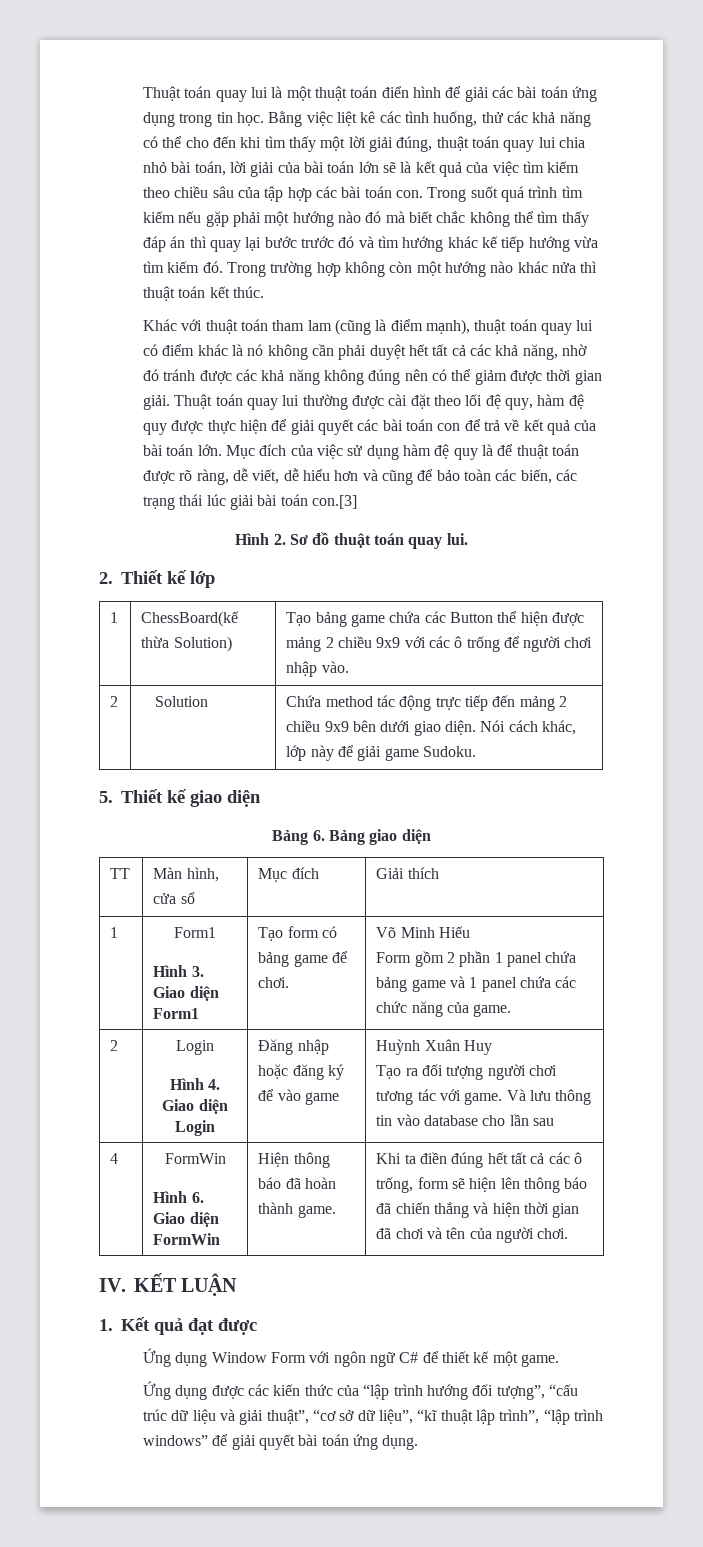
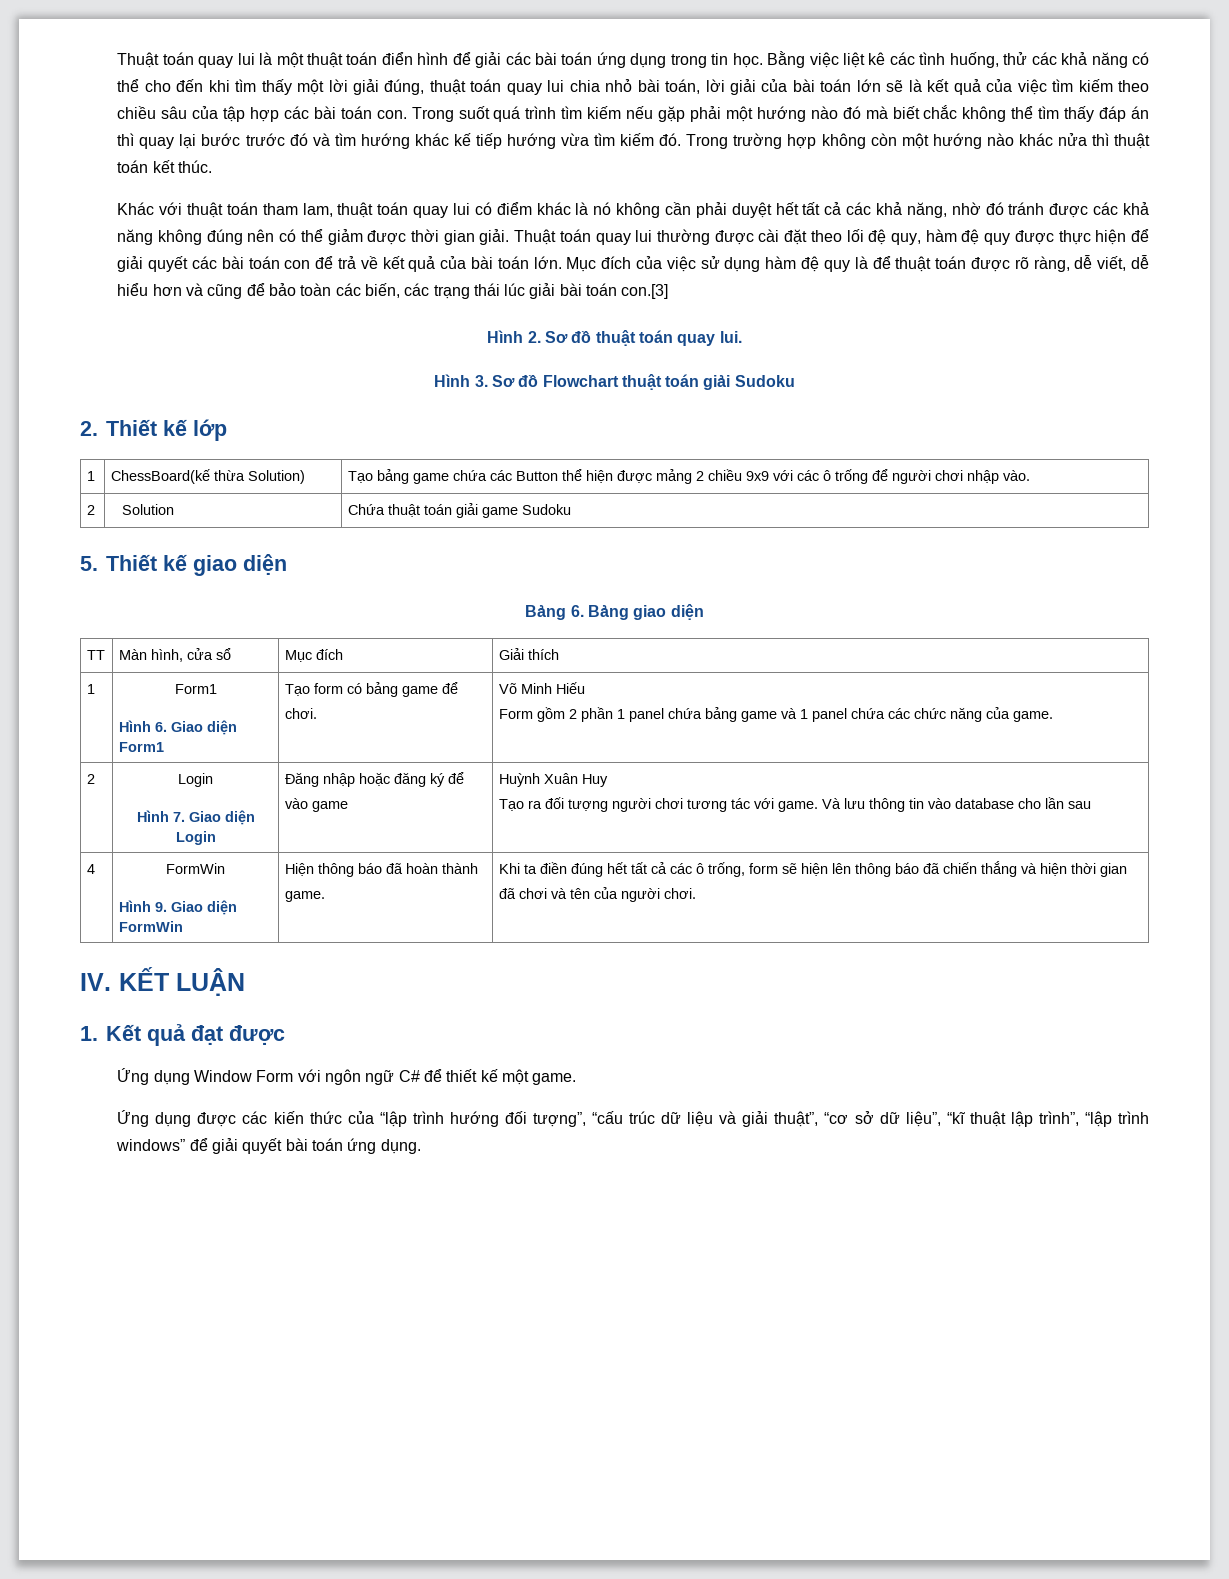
[307,319,471,335] lam (cũng là điểm mạnh), -> [302,203,333,217] lam,
(468, 539) none -> [434,374,795,390] // Hình 3. Sơ đồ Flowchart thuật toán giải Sudoku
[325,695,567,711] [286,720,576,736] [286,745,354,761] method tác động trực tiếp đến mảng 2 chiều 9x9 bên dưới giao diện. Nói cách khác, lớp này để -> [387,504,452,517] thuật toán
[422,746,476,757] Sudoku. -> [521,504,571,515] Sudoku
[191,966,204,977] 3. -> [154,722,167,732] 6.
[208,1079,221,1090] 4. -> [172,812,185,822] 7.
[191,1192,204,1203] 6. -> [154,902,167,912] 9.

